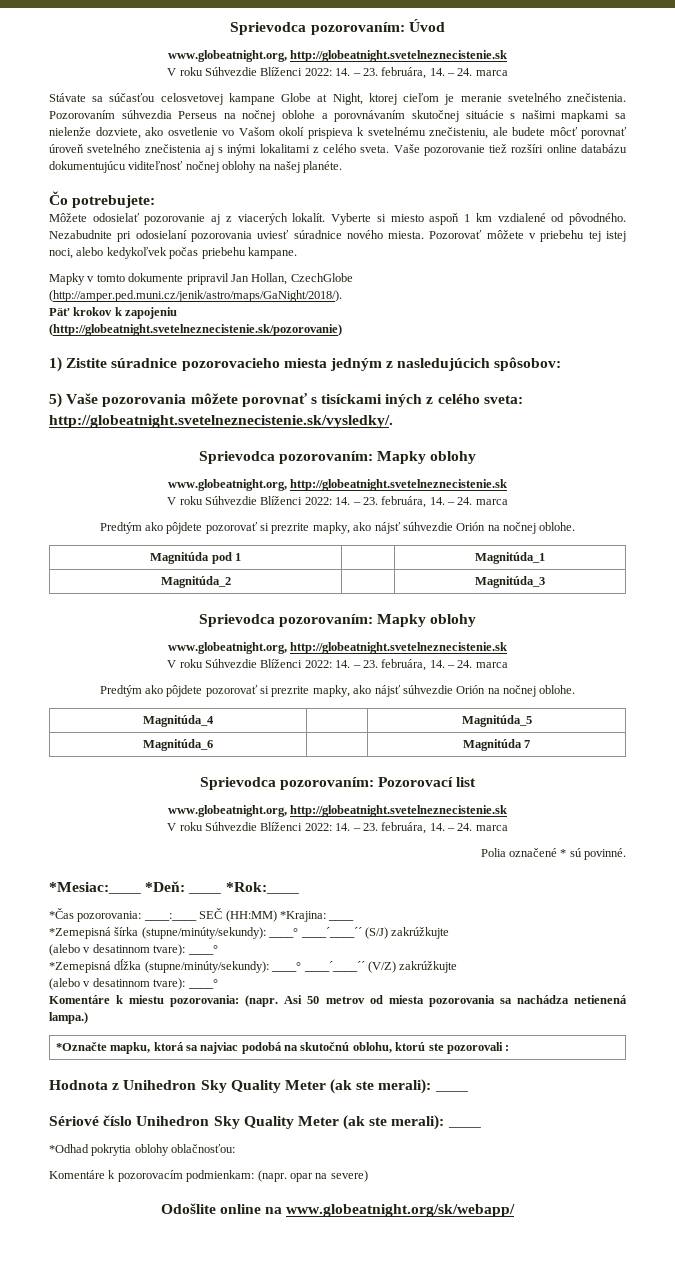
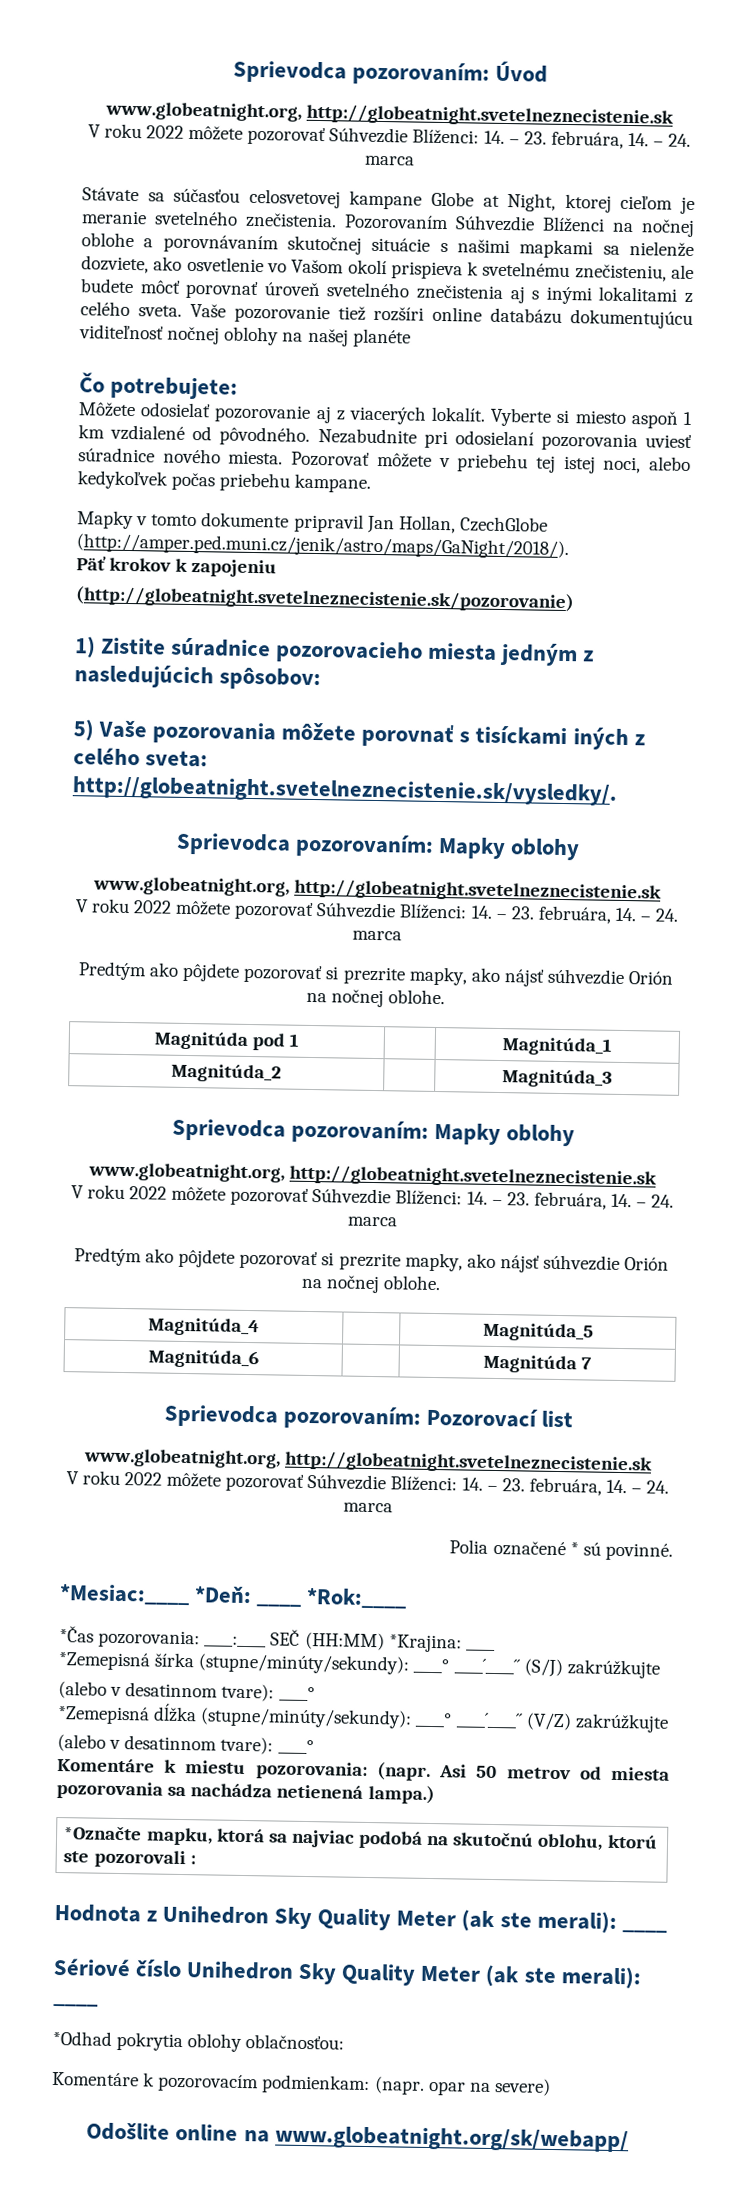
[205,67,332,76] Súhvezdie Blíženci 2022: -> [145,125,480,146] 2022 môžete pozorovať Súhvezdie Blíženci:
[121,110,218,119] súhvezdia Perseus -> [455,215,605,233] Súhvezdie Blíženci
[303,161,343,173] planéte. -> [352,328,411,348] planéte
[205,496,332,505] Súhvezdie Blíženci 2022: -> [132,900,468,921] 2022 môžete pozorovať Súhvezdie Blíženci:
[205,659,332,668] Súhvezdie Blíženci 2022: -> [128,1186,463,1206] 2022 môžete pozorovať Súhvezdie Blíženci:
[205,822,332,831] Súhvezdie Blíženci 2022: -> [123,1472,458,1492] 2022 môžete pozorovať Súhvezdie Blíženci:

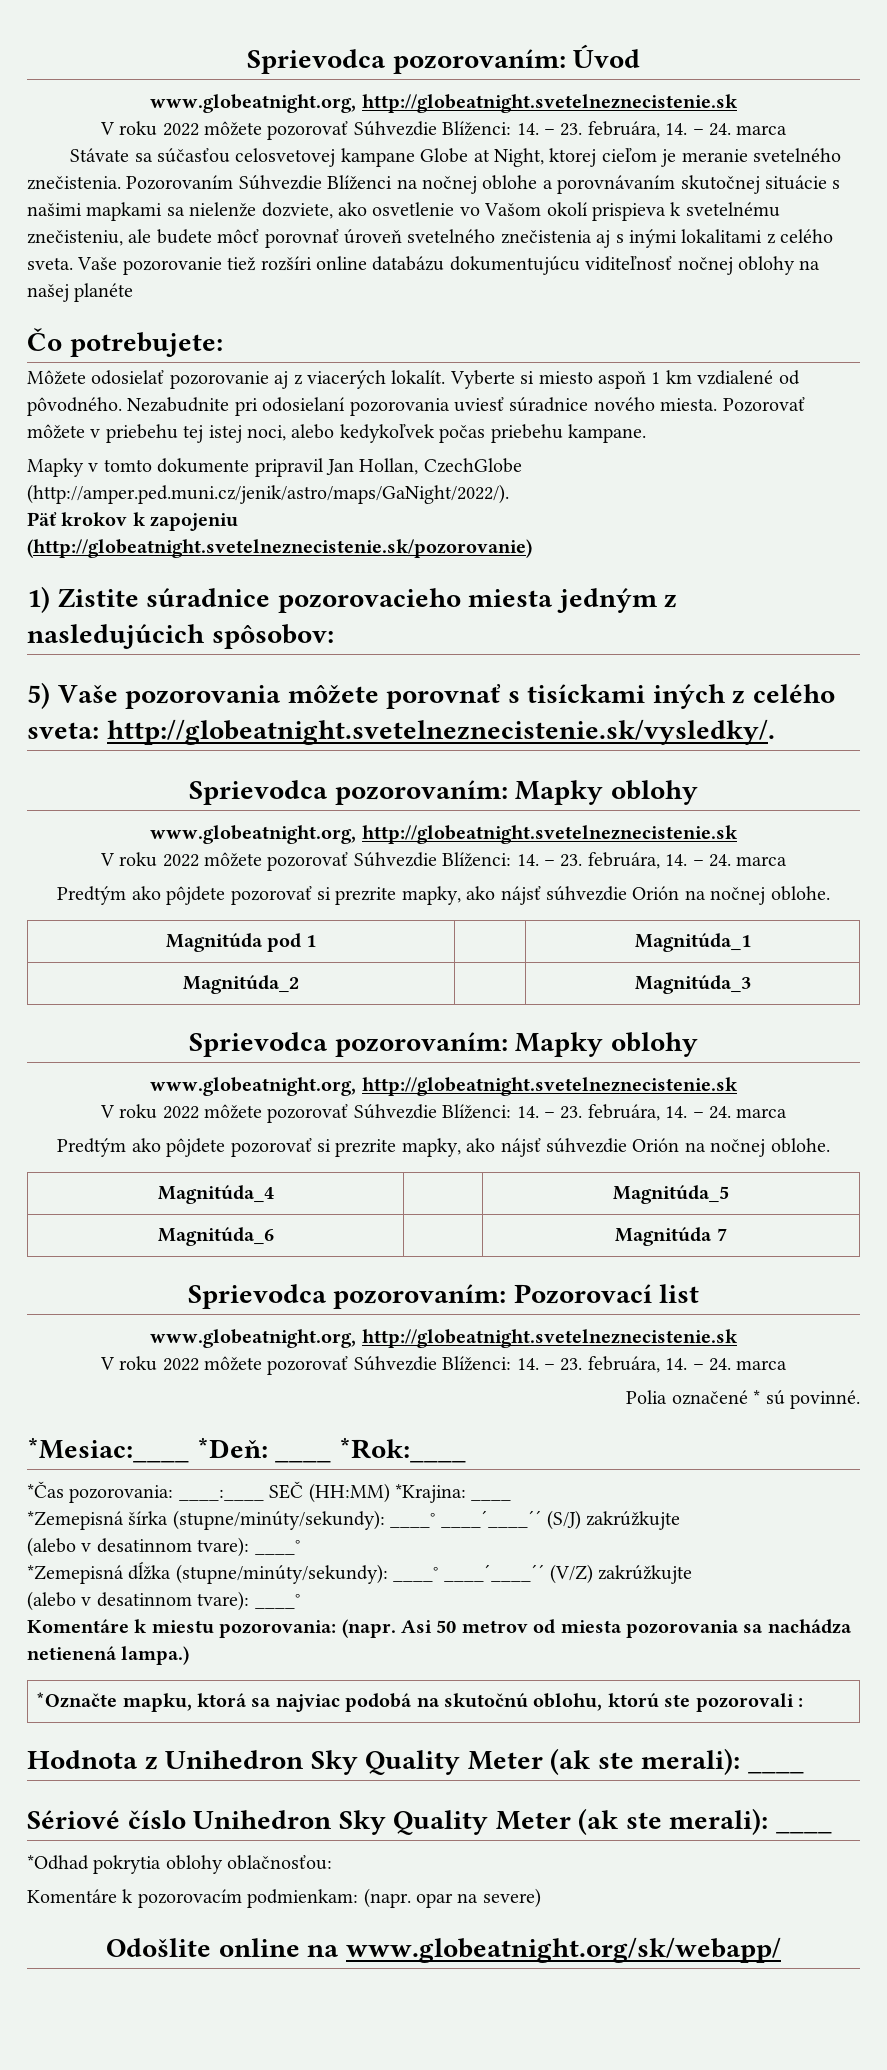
[76,533,569,560] (http://amper.ped.muni.cz/jenik/astro/maps/GaNight/2018/). -> [27,484,509,504] (http://amper.ped.muni.cz/jenik/astro/maps/GaNight/2022/).

